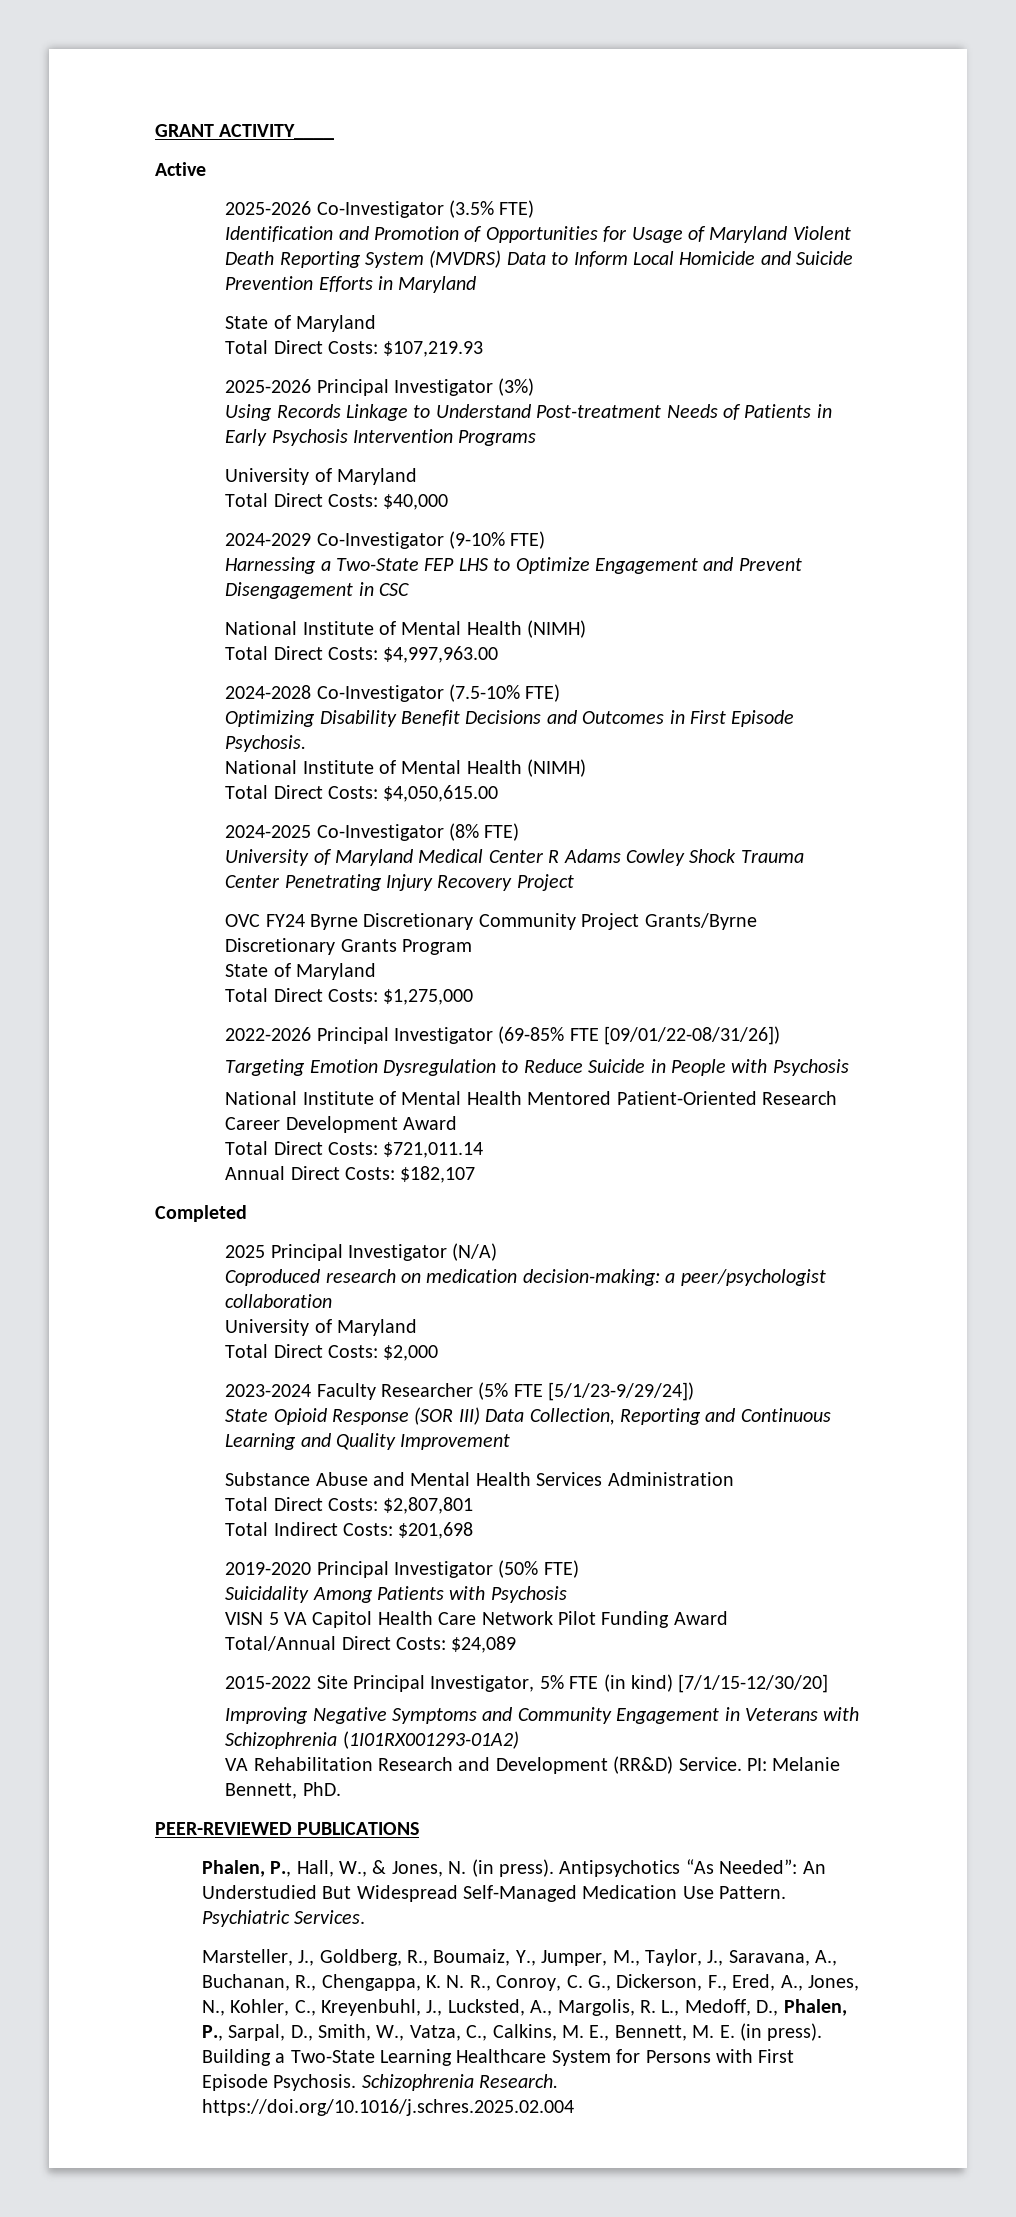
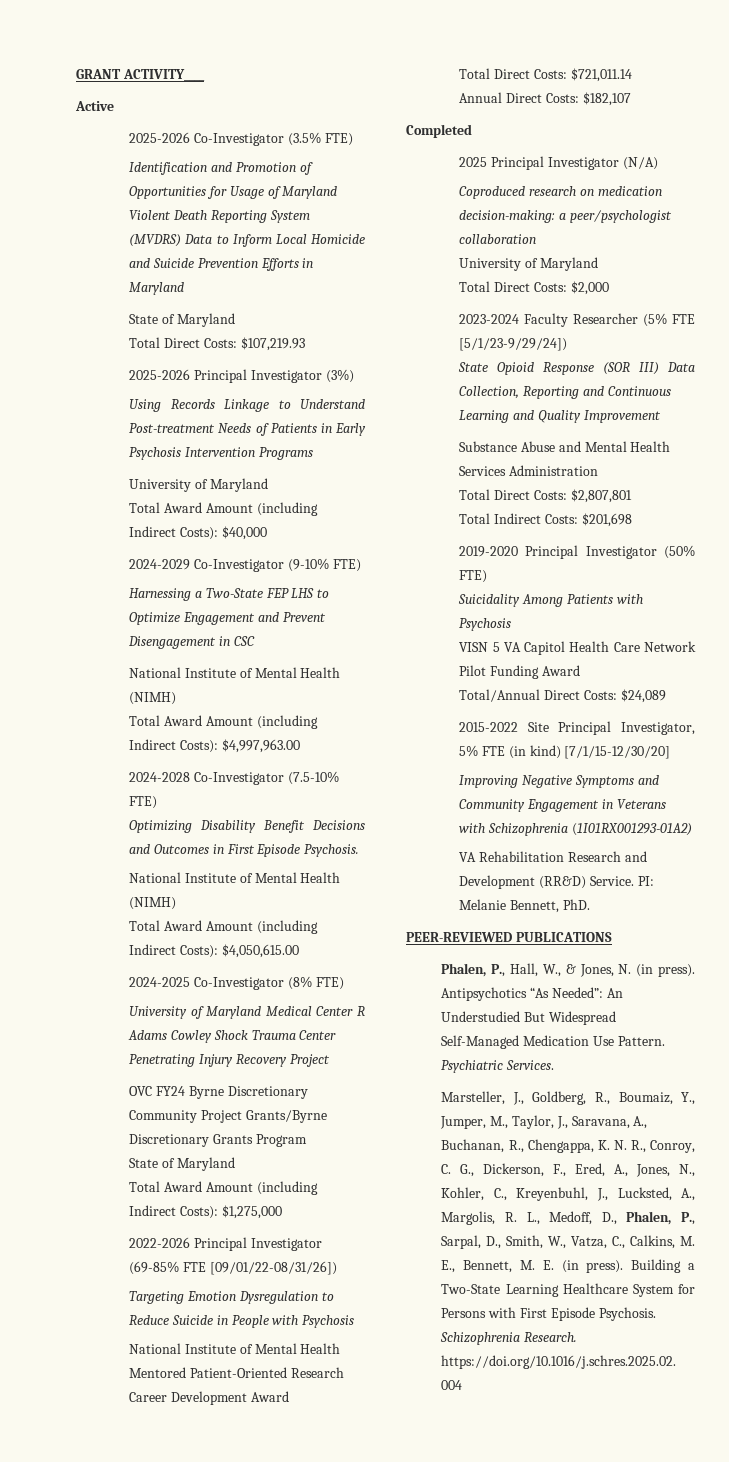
[273,493,378,507] Direct Costs: -> [164,502,318,516] [129,526,219,540] Award Amount (including Indirect Costs):
[273,646,378,660] Direct Costs: -> [164,715,318,729] [129,739,219,753] Award Amount (including Indirect Costs):
[273,785,378,799] Direct Costs: -> [164,920,318,934] [129,944,219,958] Award Amount (including Indirect Costs):
[273,988,378,1002] Direct Costs: -> [164,1181,318,1195] [129,1205,219,1219] Award Amount (including Indirect Costs):

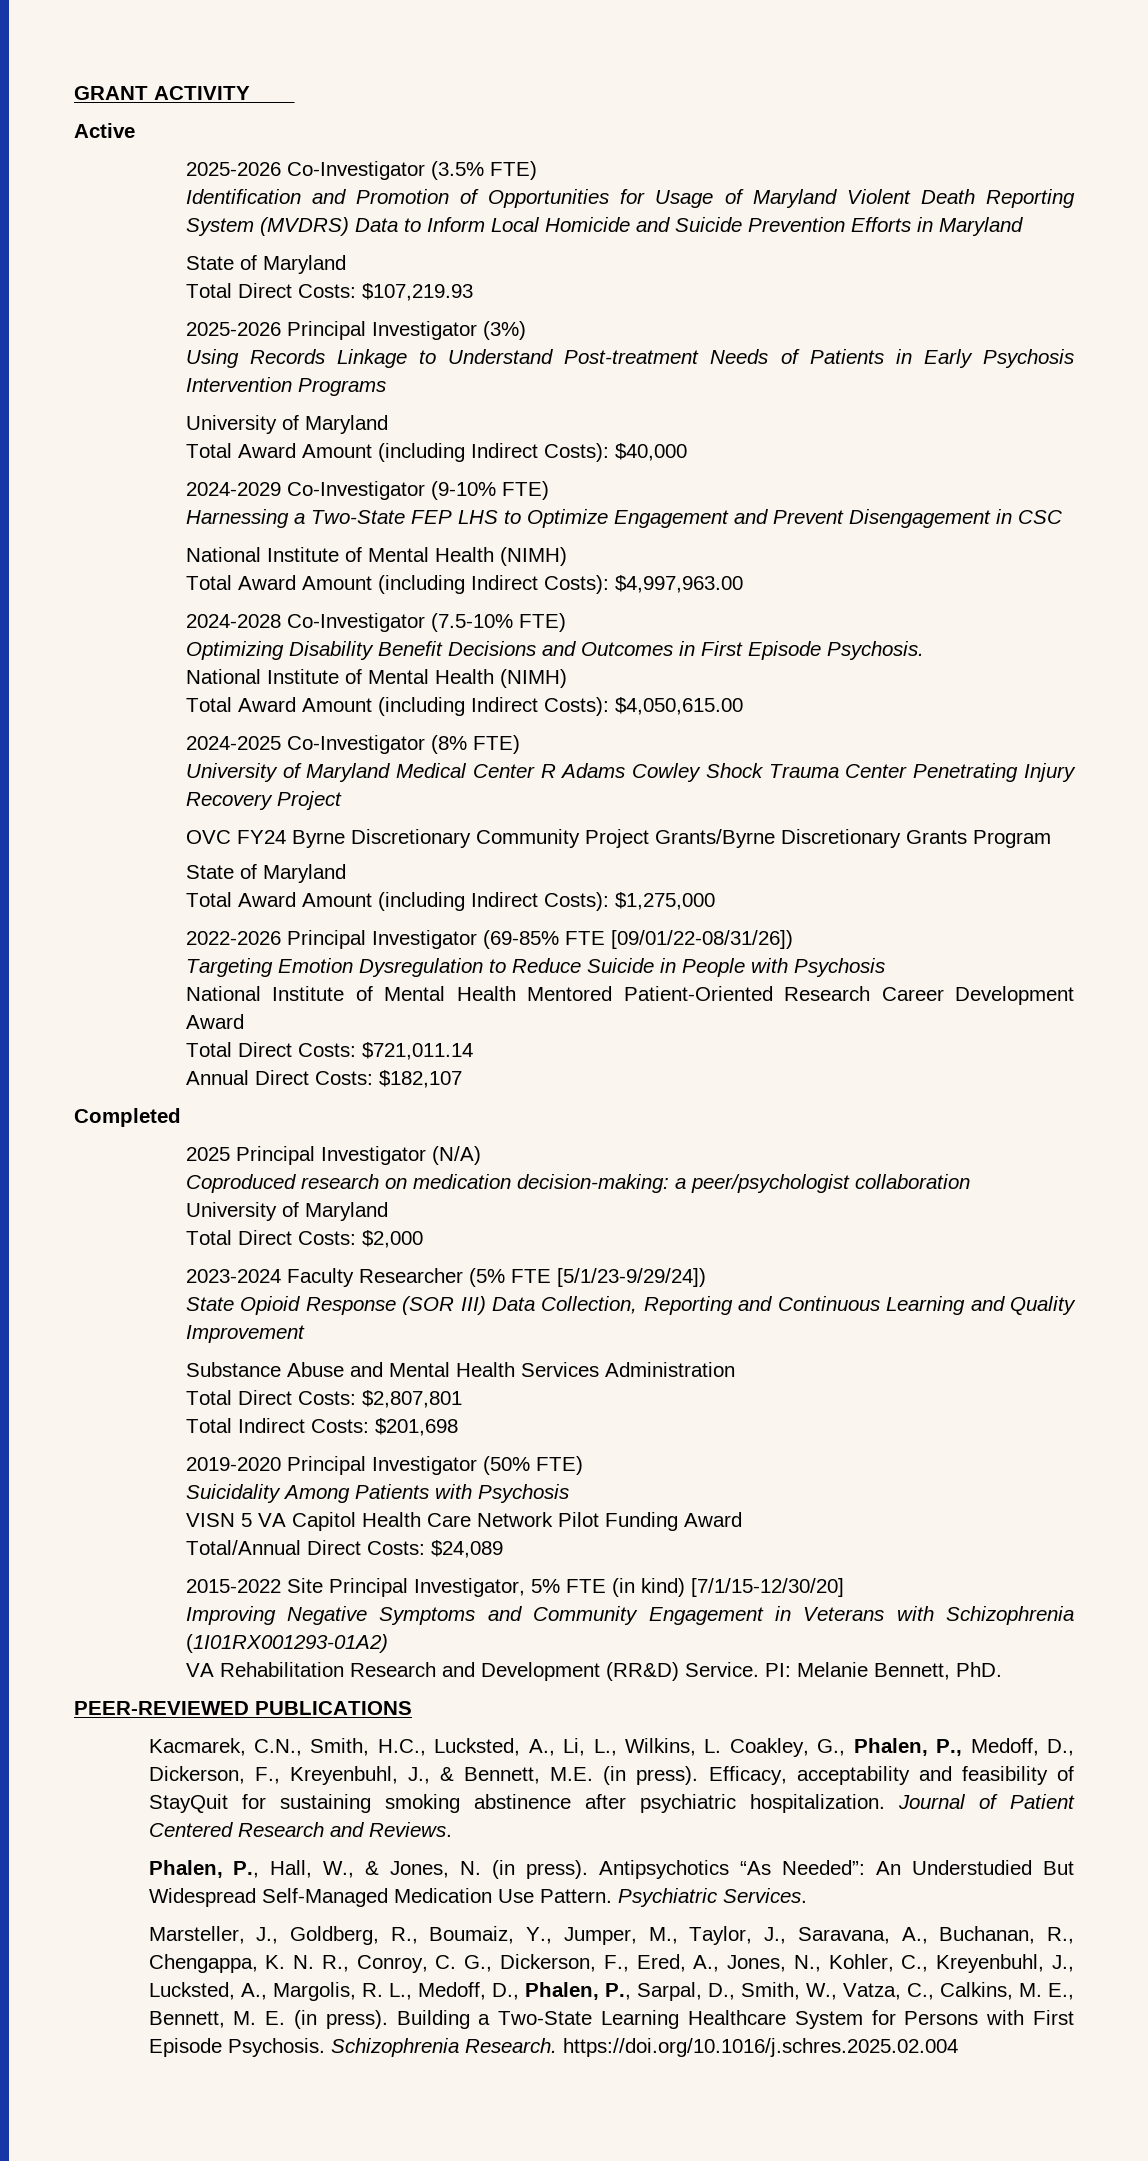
(612, 937) none -> [148,1738,1074,1757] [148,1766,1074,1785] [148,1794,1075,1813] [148,1822,452,1837] // Kacmarek, C.N., Smith, H.C., Lucksted, A., Li, L., Wilkins, L. Coakley, G., Phalen, P., Medoff, D., Dickerson, F., Kreyenbuhl, J., & Bennett, M.E. (in press). Efficacy, acceptability and feasibility of StayQuit for sustaining smoking abstinence after psychiatric hospitalization. Journal of Patient Centered Research and Reviews.

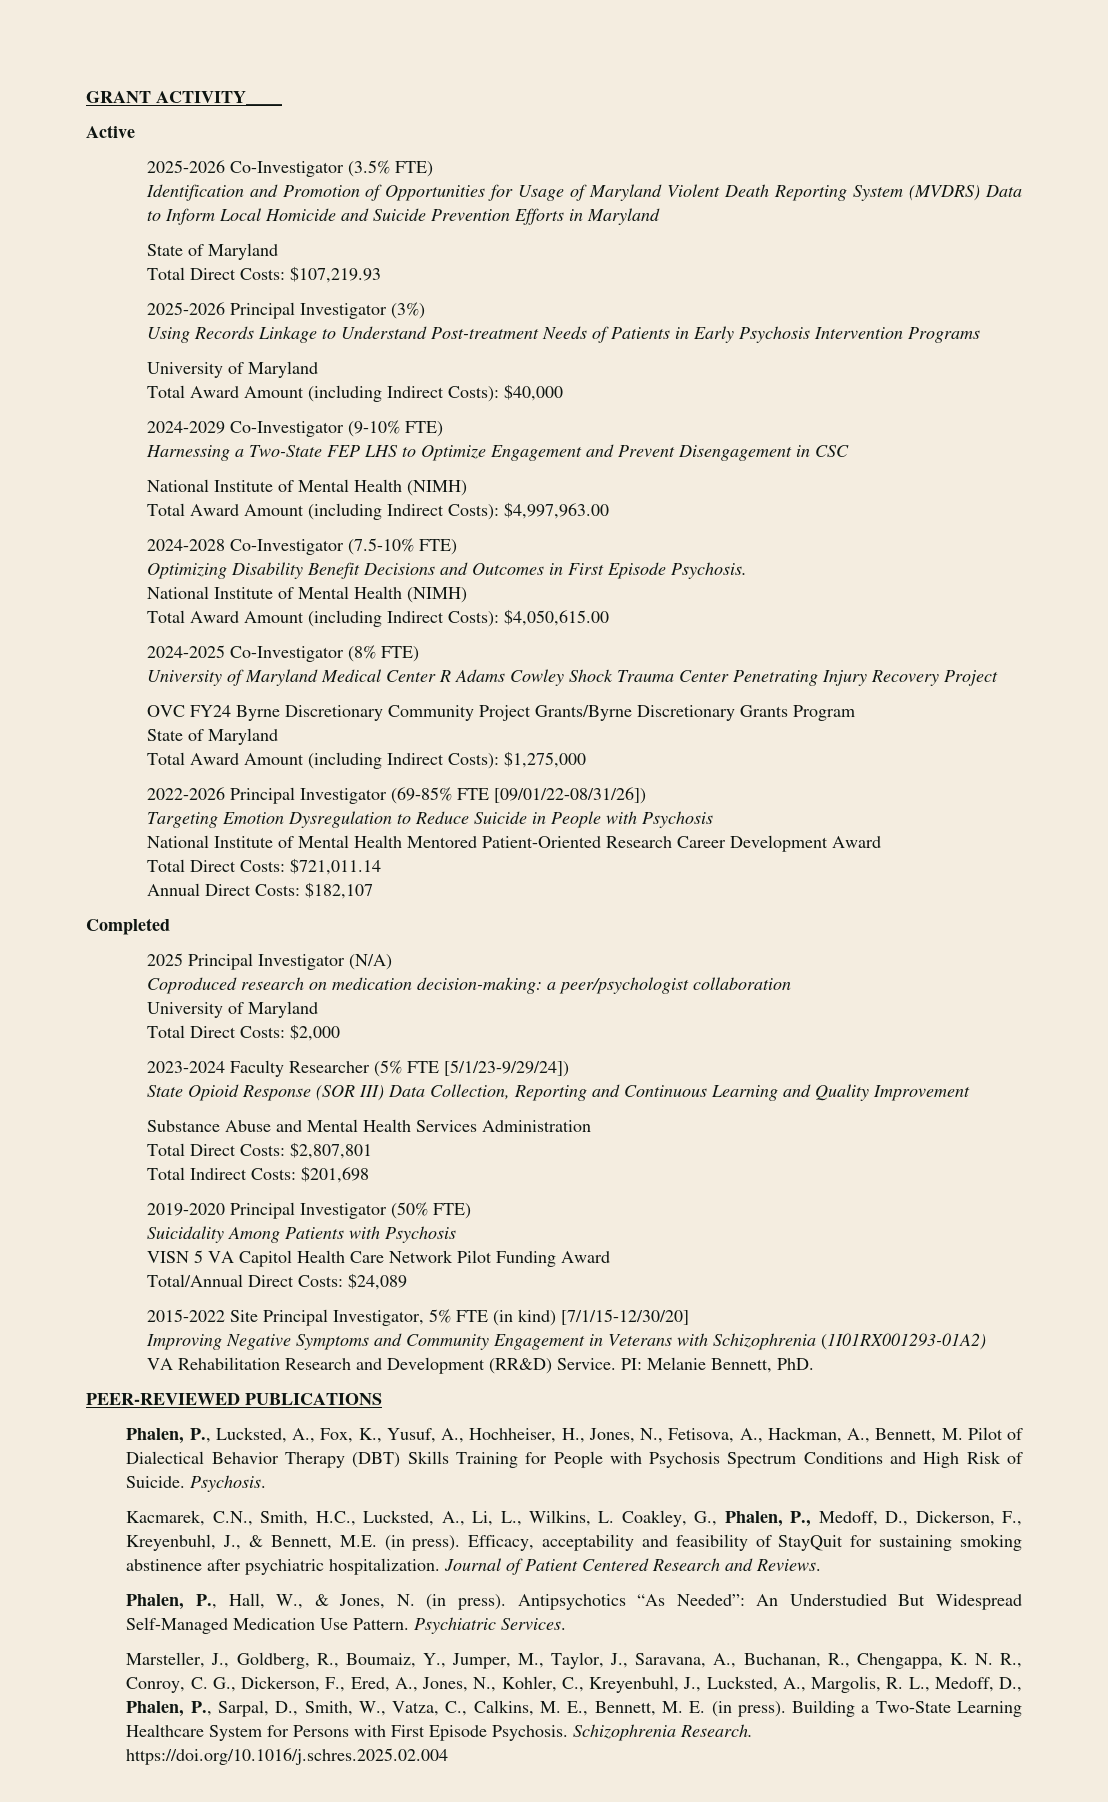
(412, 1708) none -> [126,1427,1024,1444] [126,1451,1024,1468] [126,1475,267,1492] // Phalen, P., Lucksted, A., Fox, K., Yusuf, A., Hochheiser, H., Jones, N., Fetisova, A., Hackman, A., Bennett, M. Pilot of Dialectical Behavior Therapy (DBT) Skills Training for People with Psychosis Spectrum Conditions and High Risk of Suicide. Psychosis.

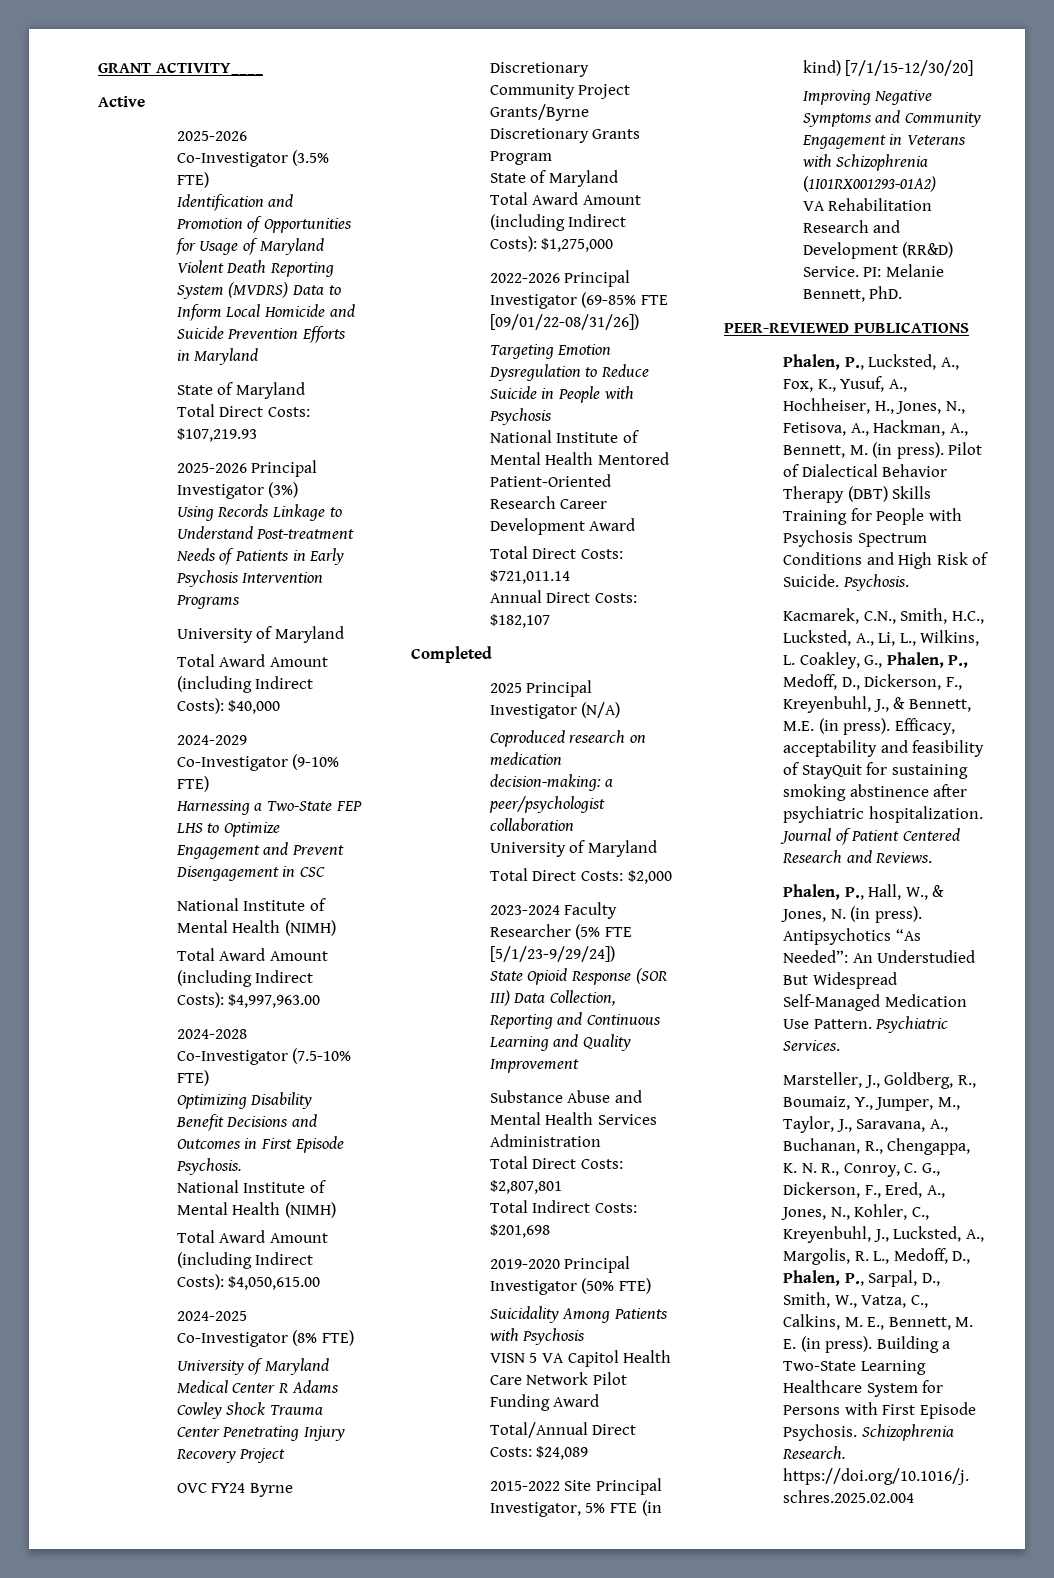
(963, 1434) none -> [872,442,944,459] (in press).

